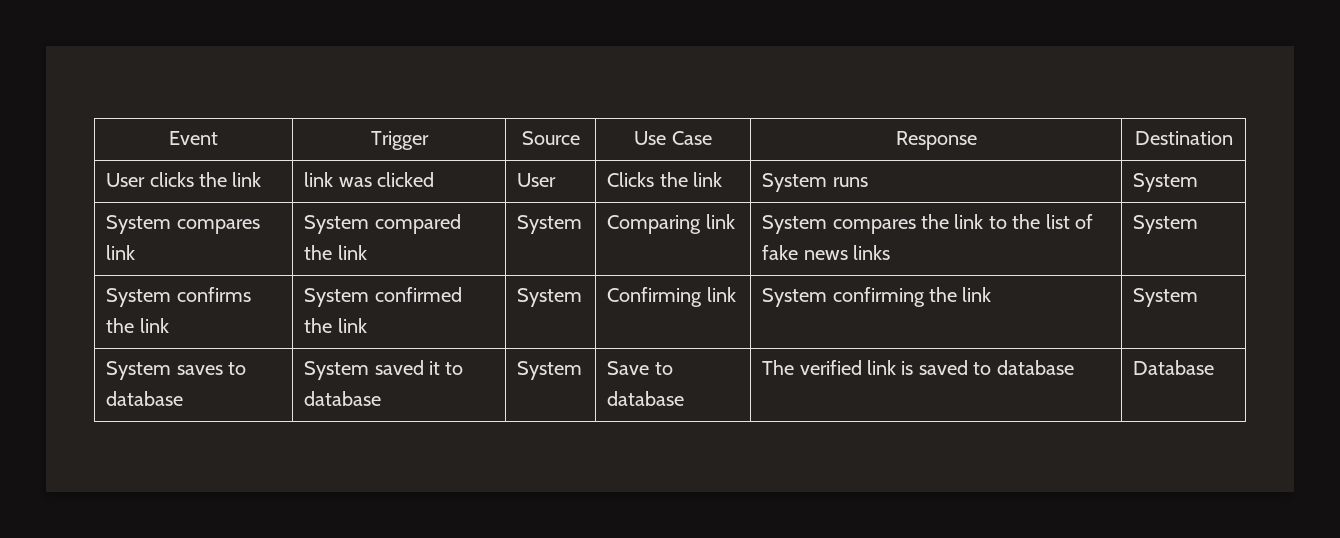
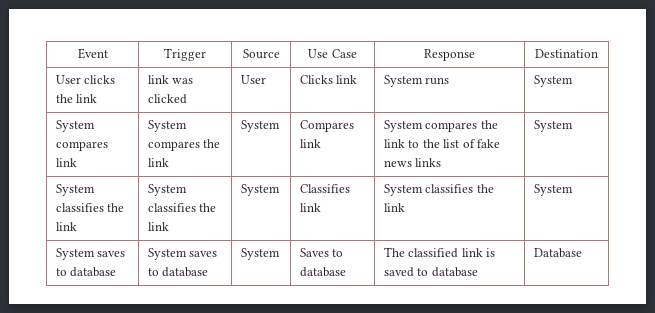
[659,172,688,187] the -> (333, 79) none
[374,214,461,234] [304,245,367,260] [517,215,583,234] [607,215,702,234] compared the link | System | Comparing -> [147,139,221,151] [147,158,169,167] [240,120,280,132] [299,120,354,132] compares the link | System | Compares
[176,287,251,302] [106,318,169,333] [304,287,462,307] [304,318,367,333] [517,288,583,307] [607,287,736,307] [762,287,925,307] confirms the link | System confirmed the link | System | Confirming link | System confirming -> [55,203,125,212] [55,222,77,231] [147,184,187,196] [147,203,217,212] [147,222,169,231] [240,184,280,196] [299,184,350,193] [299,203,321,212] [383,184,474,196] classifies the link | System classifies the link | System | Classifies link | System classifies
[374,360,440,375] saved it -> [189,251,218,257] saves
[607,361,650,375] Save -> [299,248,329,257] Saves
[799,360,862,375] verified -> [408,248,459,258] classified

